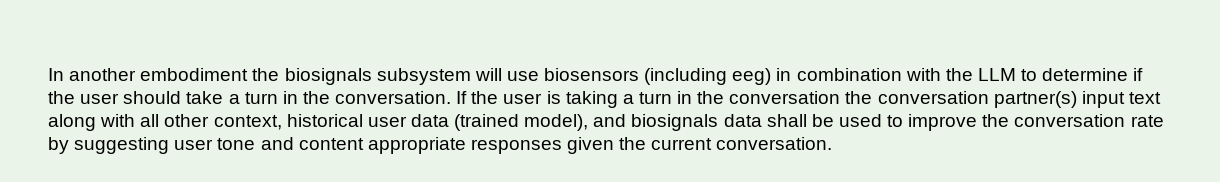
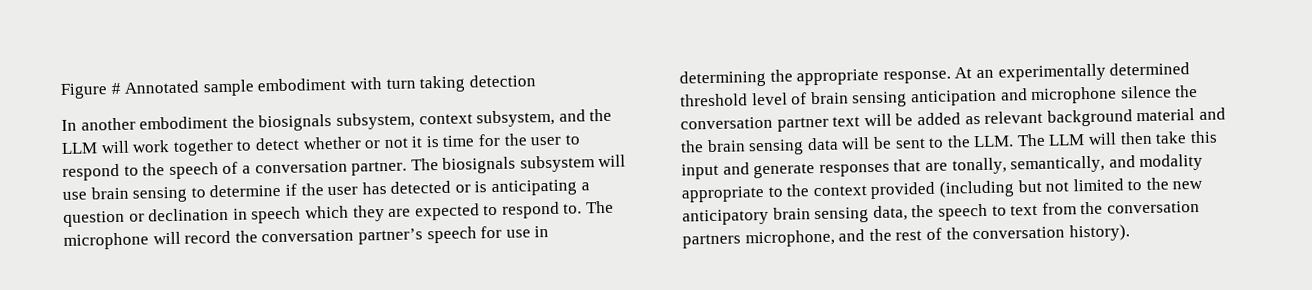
(48, 74) none -> [60,74,536,99] Figure # Annotated sample embodiment with turn taking detection //
[376,68,1016,85] subsystem will use biosensors (including eeg) in combination with the LLM -> [335,108,613,130] [61,133,580,156] [62,154,627,181] [62,186,188,203] subsystem, context subsystem, and the LLM will work together to detect whether or not it is time for the user to respond to the speech of a conversation partner. The biosignals subsystem will use brain sensing
[123,91,1161,108] [48,114,1164,131] [48,137,833,154] should take a turn in the conversation. If the user is taking a turn in the conversation the conversation partner(s) input text along with all other context, historical user data (trained model), and biosignals data shall be used to improve the conversation rate by suggesting user tone and content appropriate responses given the current conversation. -> [361,179,590,197] [63,200,615,227] [63,225,550,250] [679,62,1191,88] [680,84,1199,108] [680,107,1226,132] [680,130,1218,156] [681,153,1204,180] [681,177,1204,203] [682,200,1200,226] [682,224,1130,249] has detected or is anticipating a question or declination in speech which they are expected to respond to. The microphone will record the conversation partner’s speech for use in determining the appropriate response. At an experimentally determined threshold level of brain sensing anticipation and microphone silence the conversation partner text will be added as relevant background material and the brain sensing data will be sent to the LLM. The LLM will then take this input and generate responses that are tonally, semantically, and modality appropriate to the context provided (including but not limited to the new anticipatory brain sensing data, the speech to text from the conversation partners microphone, and the rest of the conversation history).

